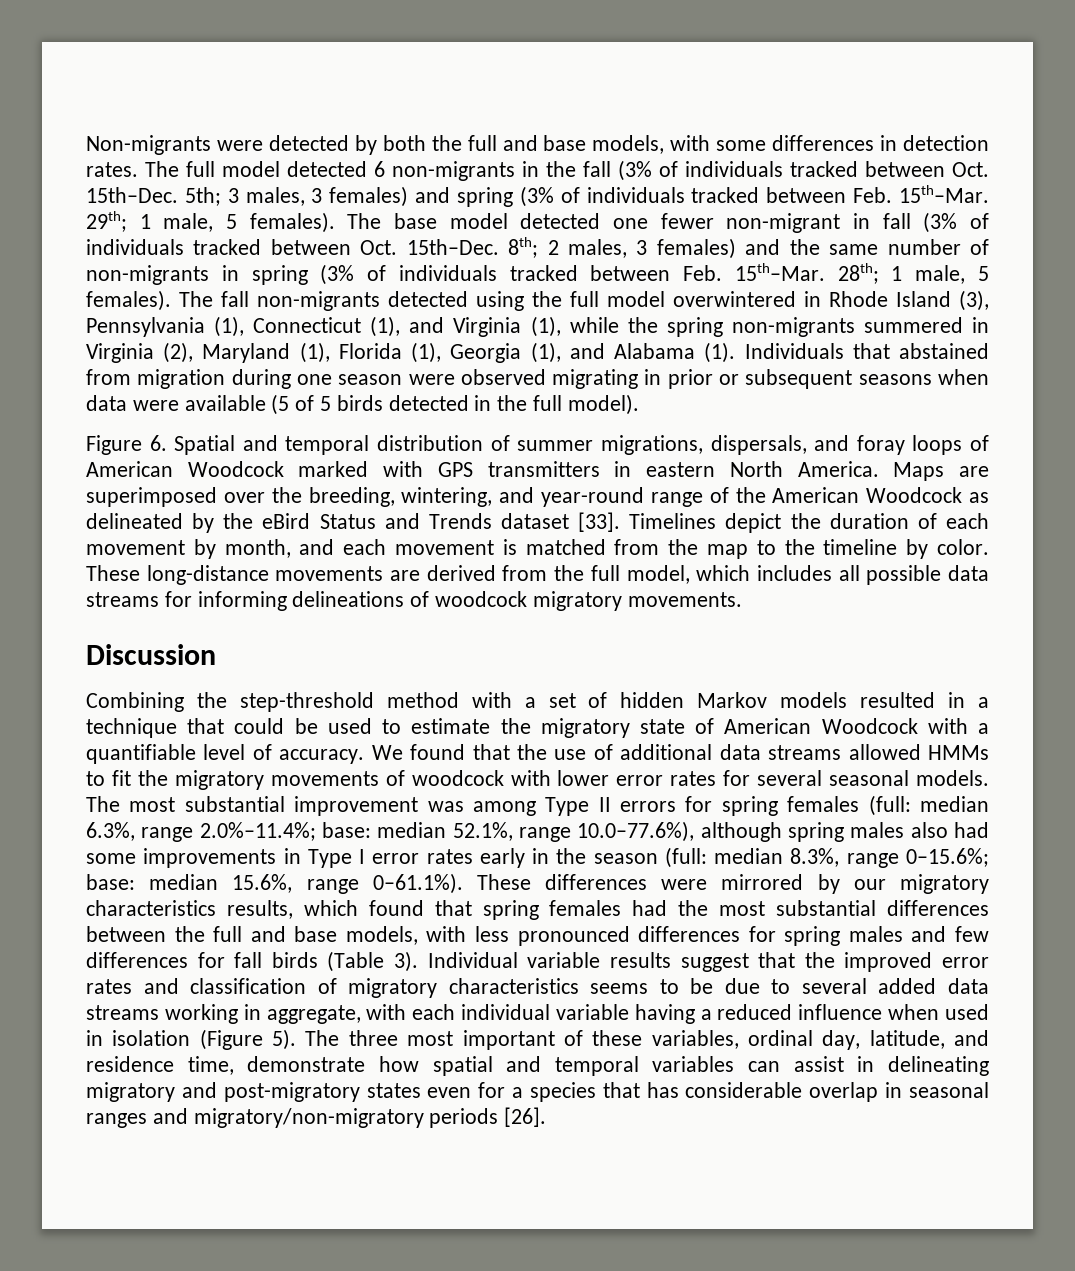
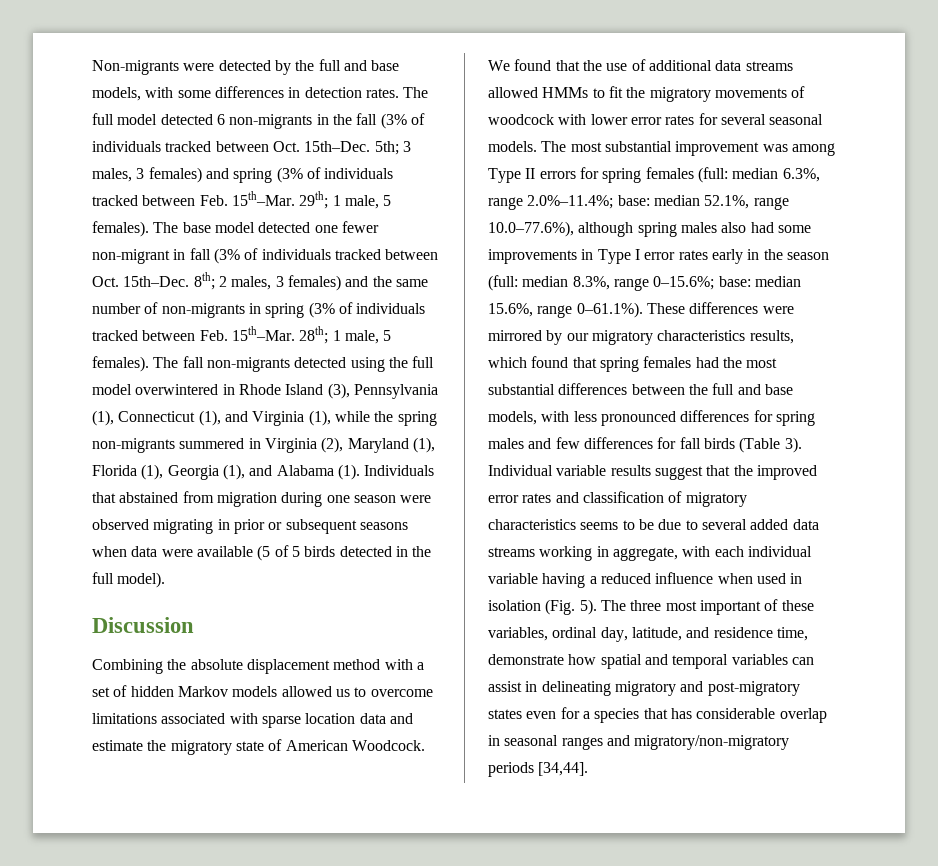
[382,135,426,151] both -> (291, 67) none
[86,435,990,455] [86,461,990,481] [86,487,990,507] [86,512,989,533] [86,539,989,559] [86,565,990,585] [86,591,742,611] // Figure 6. Spatial and temporal distribution of summer migrations, dispersals, and foray loops of American Woodcock marked with GPS transmitters in eastern North America. Maps are superimposed over the breeding, wintering, and year-round range of the American Woodcock as delineated by the eBird Status and Trends dataset [33]. Timelines depict the duration of each movement by month, and each movement is matched from the map to the timeline by color. These long-distance movements are derived from the full model, which includes all possible data streams for informing delineations of woodcock migratory movements. -> (166, 580) none
[239,692,374,712] step-threshold -> [190,659,330,674] absolute displacement
[860,692,989,708] [86,718,402,738] resulted in a technique that could be used to -> [281,686,433,697] [92,713,413,728] allowed us to overcome limitations associated with sparse location data and
[821,718,989,734] [86,744,365,764] Woodcock with a quantifiable level of accuracy. -> [351,740,425,751] Woodcock.
[199,1029,263,1050] (Figure -> [545,599,576,615] (Fig.
[504,1107,547,1127] [26]. -> [538,762,589,776] [34,44].

